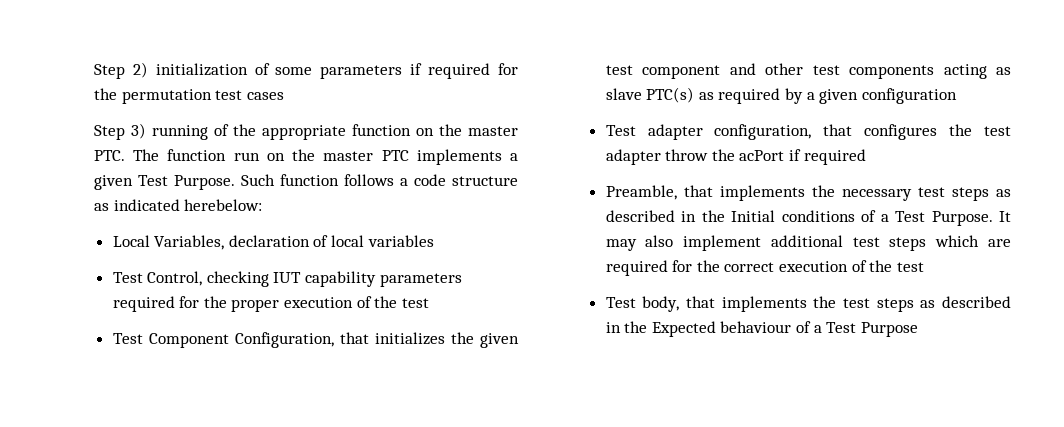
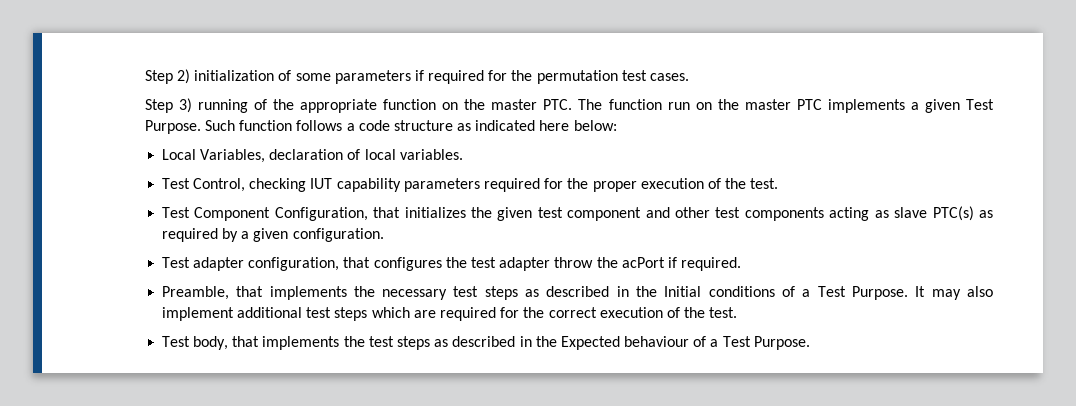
[246,92,284,100] cases -> [650,73,690,81] cases.
[184,199,263,211] herebelow: -> [539,120,617,131] here below:
[367,235,434,247] variables -> [399,149,463,160] variables.
[401,298,429,308] test -> [750,178,779,189] test.
[861,88,957,104] configuration -> [292,228,384,242] configuration.
[803,149,866,165] required -> [681,257,742,271] required.
[896,262,924,272] test -> [709,307,738,318] test.
[860,322,918,337] Purpose -> [753,336,810,350] Purpose.

